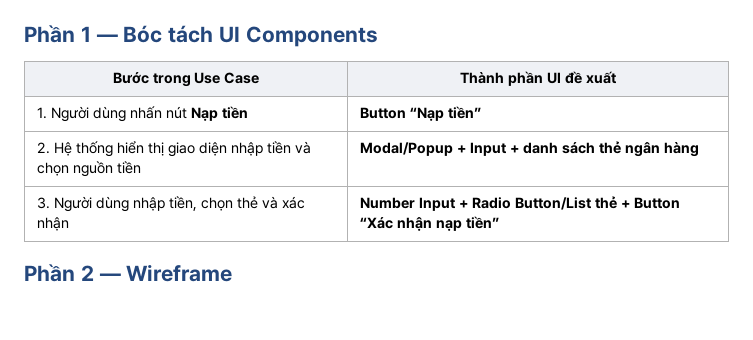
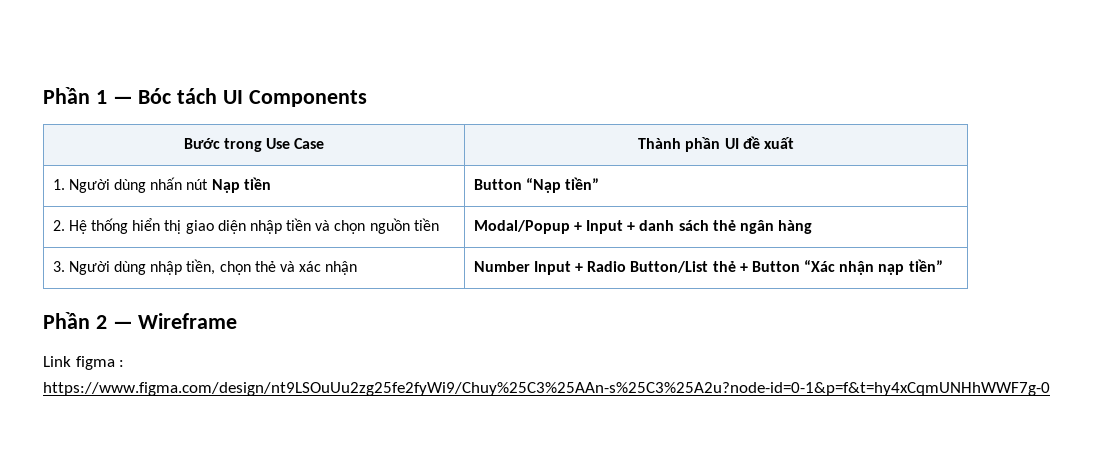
(233, 273) none -> [43,356,125,370] [43,382,1050,396] // Link figma : https://www.figma.com/design/nt9LSOuUu2zg25fe2fyWi9/Chuy%25C3%25AAn-s%25C3%25A2u?node-id=0-1&p=f&t=hy4xCqmUNHhWWF7g-0

